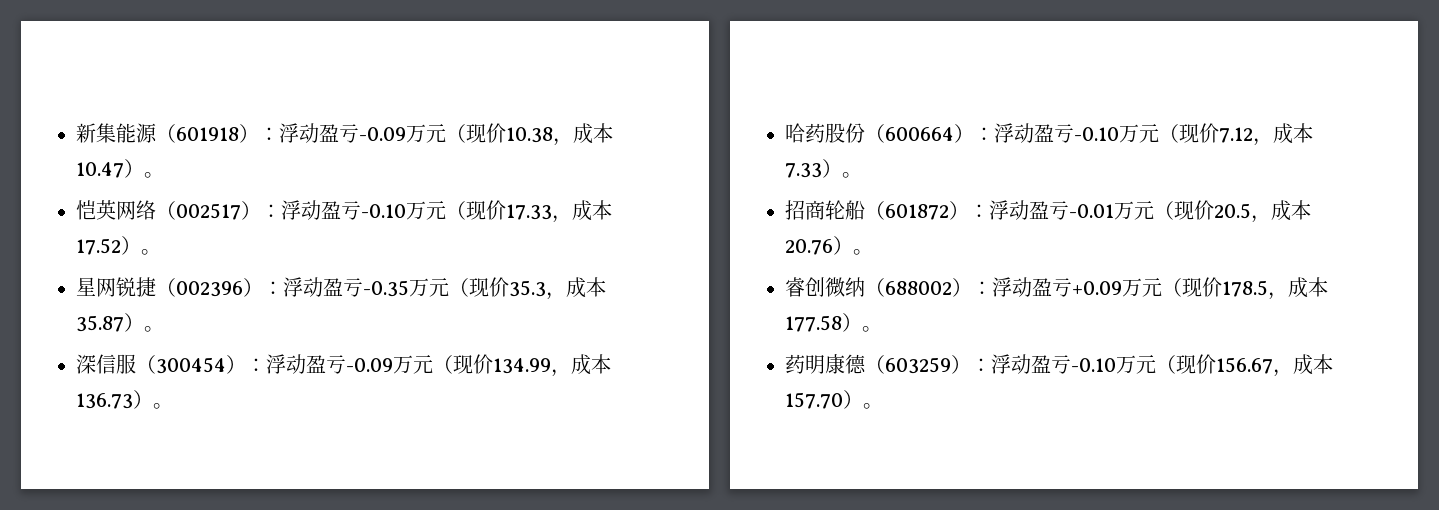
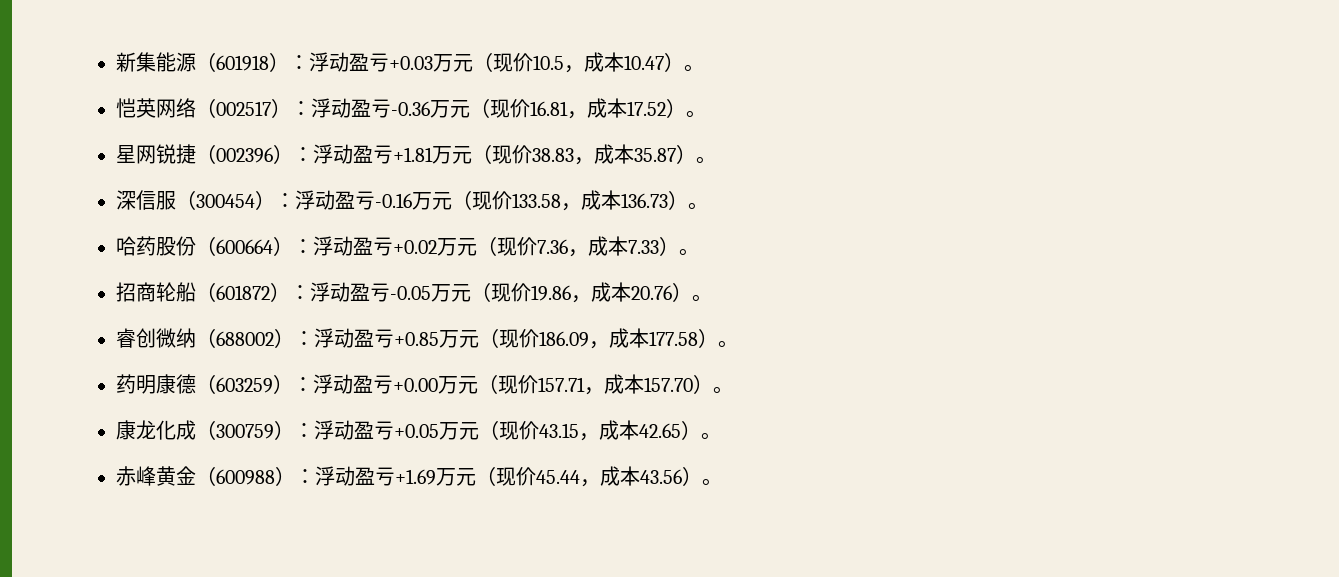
[359,123,553,143] -0.09万元（现价10.38 -> [389,52,564,72] +0.03万元（现价10.5
[361,200,552,220] -0.10万元（现价17.33 -> [391,98,568,118] -0.36万元（现价16.81
[363,277,546,297] -0.35万元（现价35.3 -> [393,144,574,164] +1.81万元（现价38.83
[346,354,551,374] -0.09万元（现价134.99 -> [375,190,561,210] -0.16万元（现价133.58
[1074,123,1253,143] -0.10万元（现价7.12 -> [393,236,568,256] +0.02万元（现价7.36
[1069,200,1251,220] -0.01万元（现价20.5 -> [390,282,571,302] -0.05万元（现价19.86
[1072,277,1268,297] +0.09万元（现价178.5 -> [394,328,589,348] +0.85万元（现价186.09
[1071,354,1273,374] -0.10万元（现价156.67 -> [393,374,585,394] +0.00万元（现价157.71
(883, 406) none -> [116,420,721,441] [116,466,722,487] // 康龙化成（300759）：浮动盈亏+0.05万元（现价43.15，成本42.65）。 // 赤峰黄金（600988）：浮动盈亏+1.69万元（现价45.44，成本43.56）。

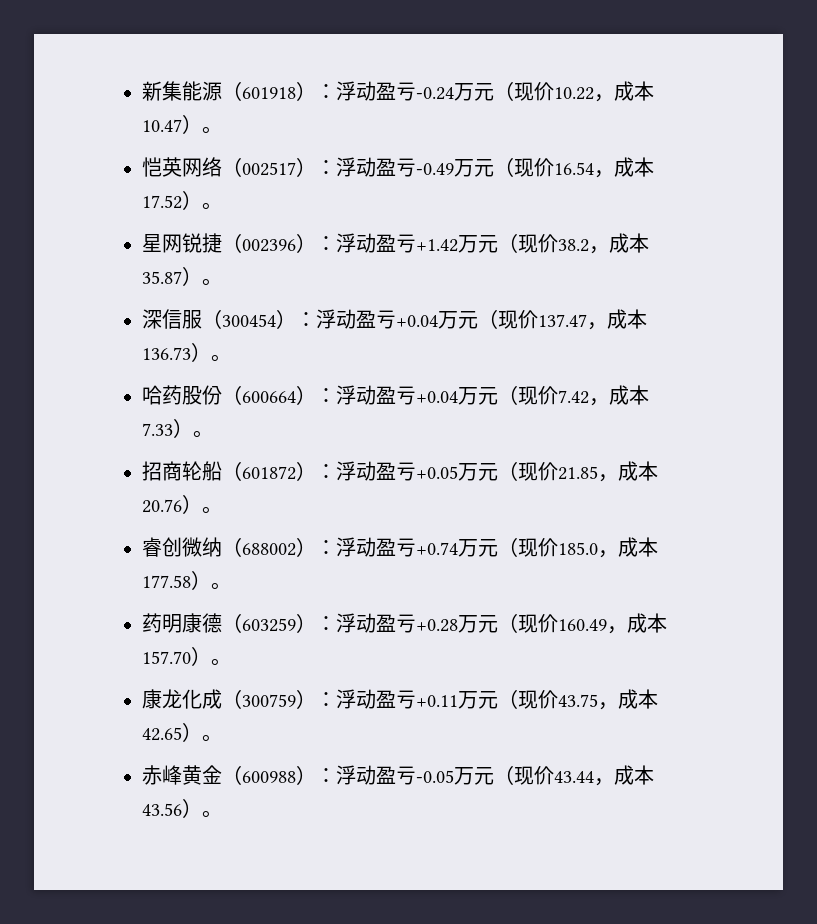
[389,52,564,72] +0.03万元（现价10.5 -> [416,81,594,101] -0.24万元（现价10.22
[391,98,568,118] -0.36万元（现价16.81 -> [416,157,594,177] -0.49万元（现价16.54
[393,144,574,164] +1.81万元（现价38.83 -> [416,233,589,253] +1.42万元（现价38.2
[375,190,561,210] -0.16万元（现价133.58 -> [396,309,587,329] +0.04万元（现价137.47
[393,236,568,256] +0.02万元（现价7.36 -> [416,385,589,405] +0.04万元（现价7.42
[390,282,571,302] -0.05万元（现价19.86 -> [416,461,598,481] +0.05万元（现价21.85
[394,328,589,348] +0.85万元（现价186.09 -> [416,537,598,557] +0.74万元（现价185.0
[393,374,585,394] +0.00万元（现价157.71 -> [416,613,607,633] +0.28万元（现价160.49
[394,420,579,440] +0.05万元（现价43.15 -> [416,689,598,709] +0.11万元（现价43.75
[395,466,580,486] +1.69万元（现价45.44 -> [416,765,594,785] -0.05万元（现价43.44

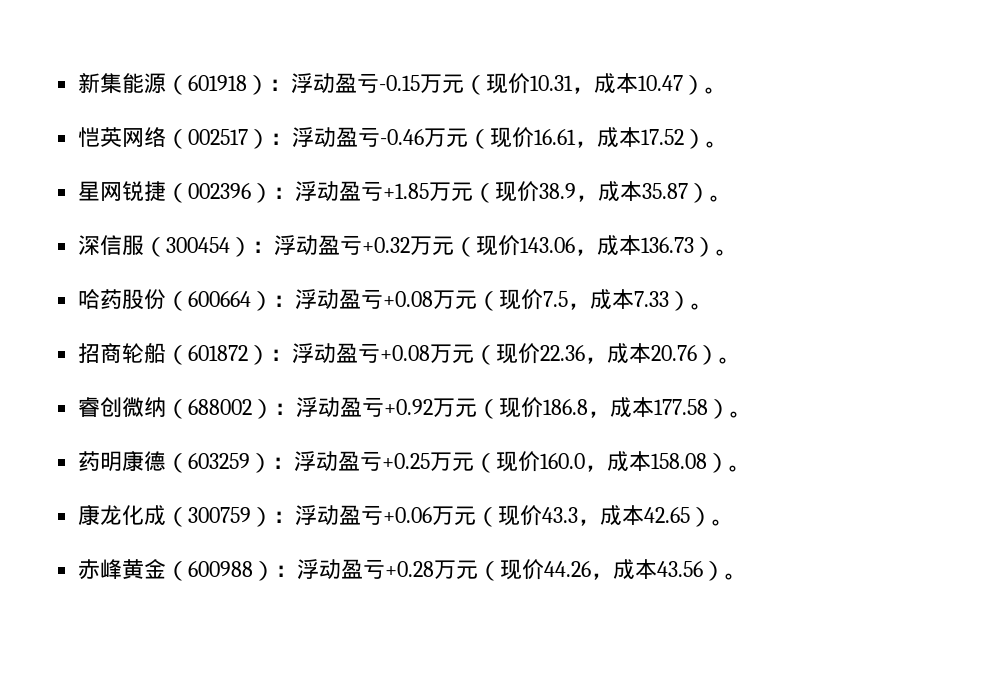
[416,81,594,101] -0.24万元（现价10.22 -> [379,73,574,95] -0.15万元（现价10.31
[416,157,594,177] -0.49万元（现价16.54 -> [380,127,577,149] -0.46万元（现价16.61
[416,233,589,253] +1.42万元（现价38.2 -> [383,181,577,203] +1.85万元（现价38.9
[396,309,587,329] +0.04万元（现价137.47 -> [362,235,576,257] +0.32万元（现价143.06
[416,385,589,405] +0.04万元（现价7.42 -> [383,289,569,311] +0.08万元（现价7.5
[416,461,598,481] +0.05万元（现价21.85 -> [380,343,586,365] +0.08万元（现价22.36
[416,537,598,557] +0.74万元（现价185.0 -> [384,397,589,419] +0.92万元（现价186.8
[416,613,667,634] [142,651,191,664] +0.28万元（现价160.49，成本157.70 -> [382,451,708,473] +0.25万元（现价160.0，成本158.08
[416,689,598,709] +0.11万元（现价43.75 -> [383,505,579,527] +0.06万元（现价43.3
[416,765,594,785] -0.05万元（现价43.44 -> [385,559,592,581] +0.28万元（现价44.26

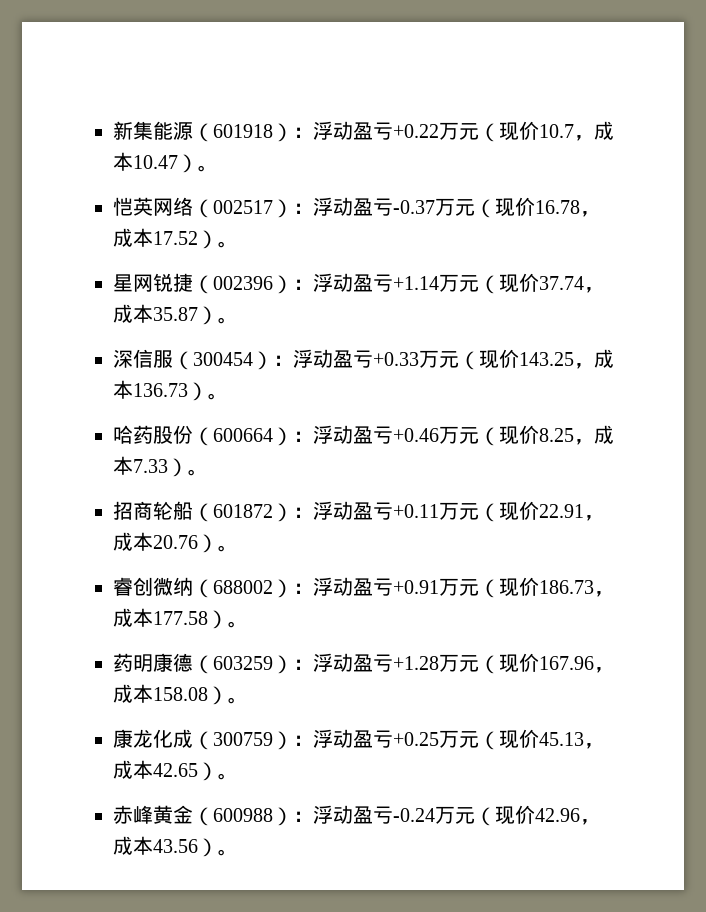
[379,73,574,95] -0.15万元（现价10.31 -> [393,121,574,142] +0.22万元（现价10.7
[380,127,577,149] -0.46万元（现价16.61 -> [393,197,580,218] -0.37万元（现价16.78
[383,181,577,203] +1.85万元（现价38.9 -> [393,273,584,294] +1.14万元（现价37.74
[362,235,576,257] +0.32万元（现价143.06 -> [373,349,574,370] +0.33万元（现价143.25
[383,289,569,311] +0.08万元（现价7.5 -> [393,425,574,446] +0.46万元（现价8.25
[380,343,586,365] +0.08万元（现价22.36 -> [393,501,584,522] +0.11万元（现价22.91
[384,397,589,419] +0.92万元（现价186.8 -> [393,577,594,598] +0.91万元（现价186.73
[382,451,586,473] +0.25万元（现价160.0 -> [393,653,594,674] +1.28万元（现价167.96
[383,505,579,527] +0.06万元（现价43.3 -> [393,729,584,750] +0.25万元（现价45.13
[385,559,592,581] +0.28万元（现价44.26 -> [393,805,580,826] -0.24万元（现价42.96

